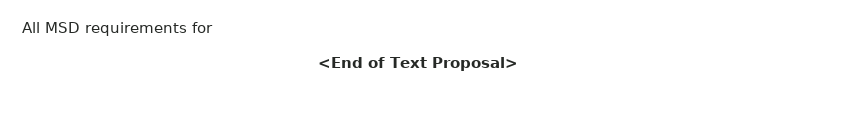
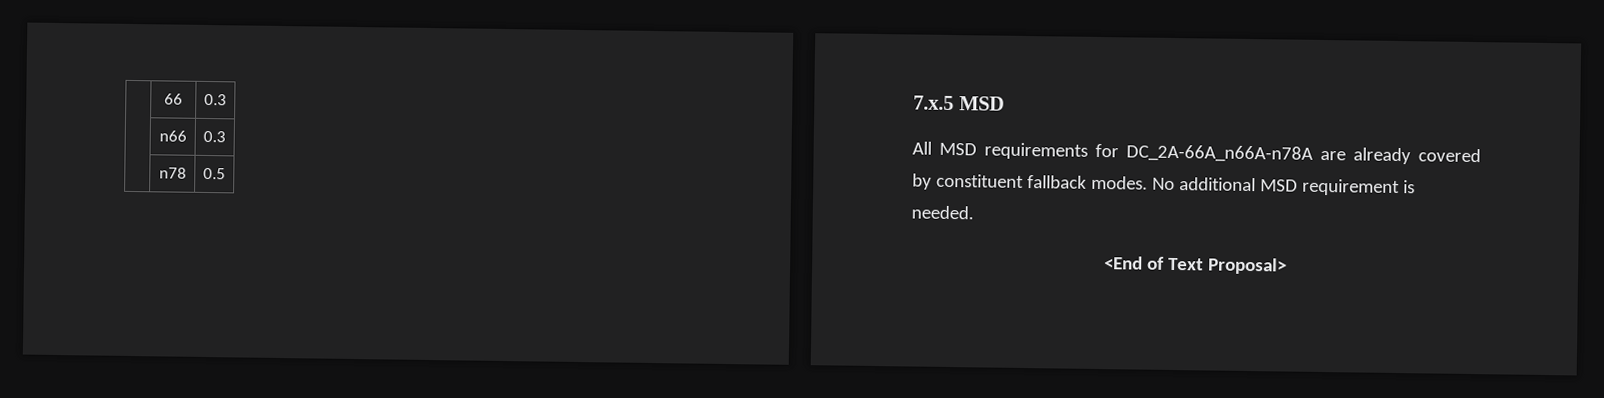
[22,22,213,36] All MSD requirements for -> [164,93,183,105] [204,93,227,106] [158,130,187,142] [203,130,226,143] [158,167,187,179] [203,167,226,180] [913,95,1005,111] [912,141,1481,165] [912,173,1415,197] [911,205,974,220] | 66 | 0.3 // | n66 | 0.3 // | n78 | 0.5 // 7.x.5 MSD // All MSD requirements for DC_2A-66A_n66A-n78A are already covered by constituent fallback modes. No additional MSD requirement is needed.

